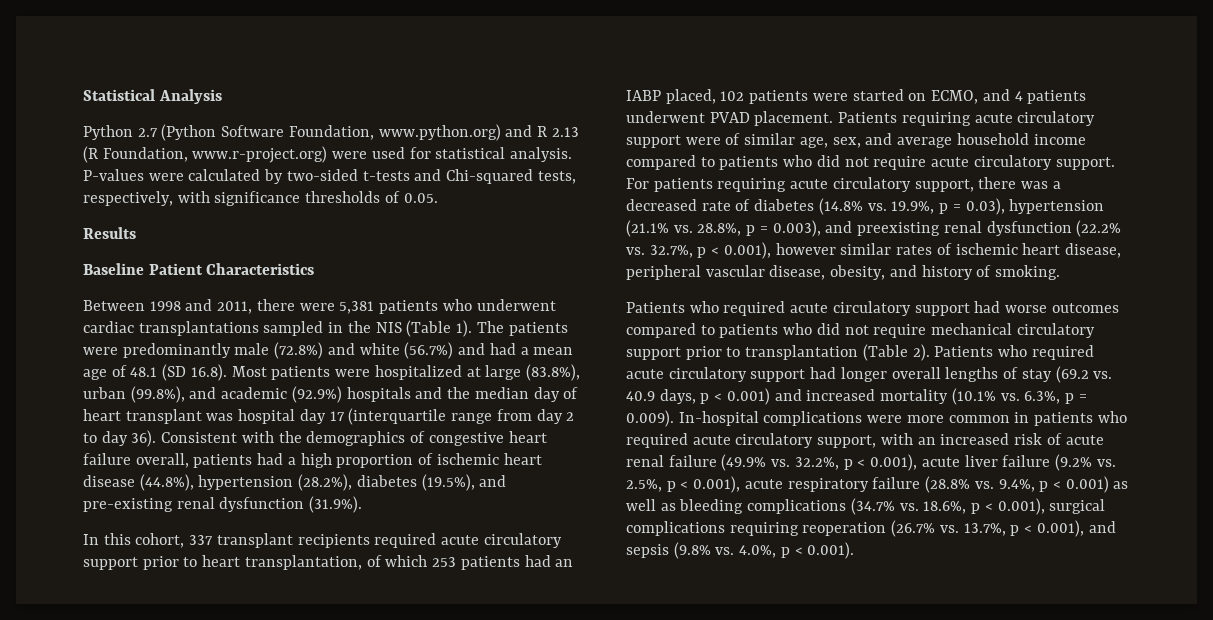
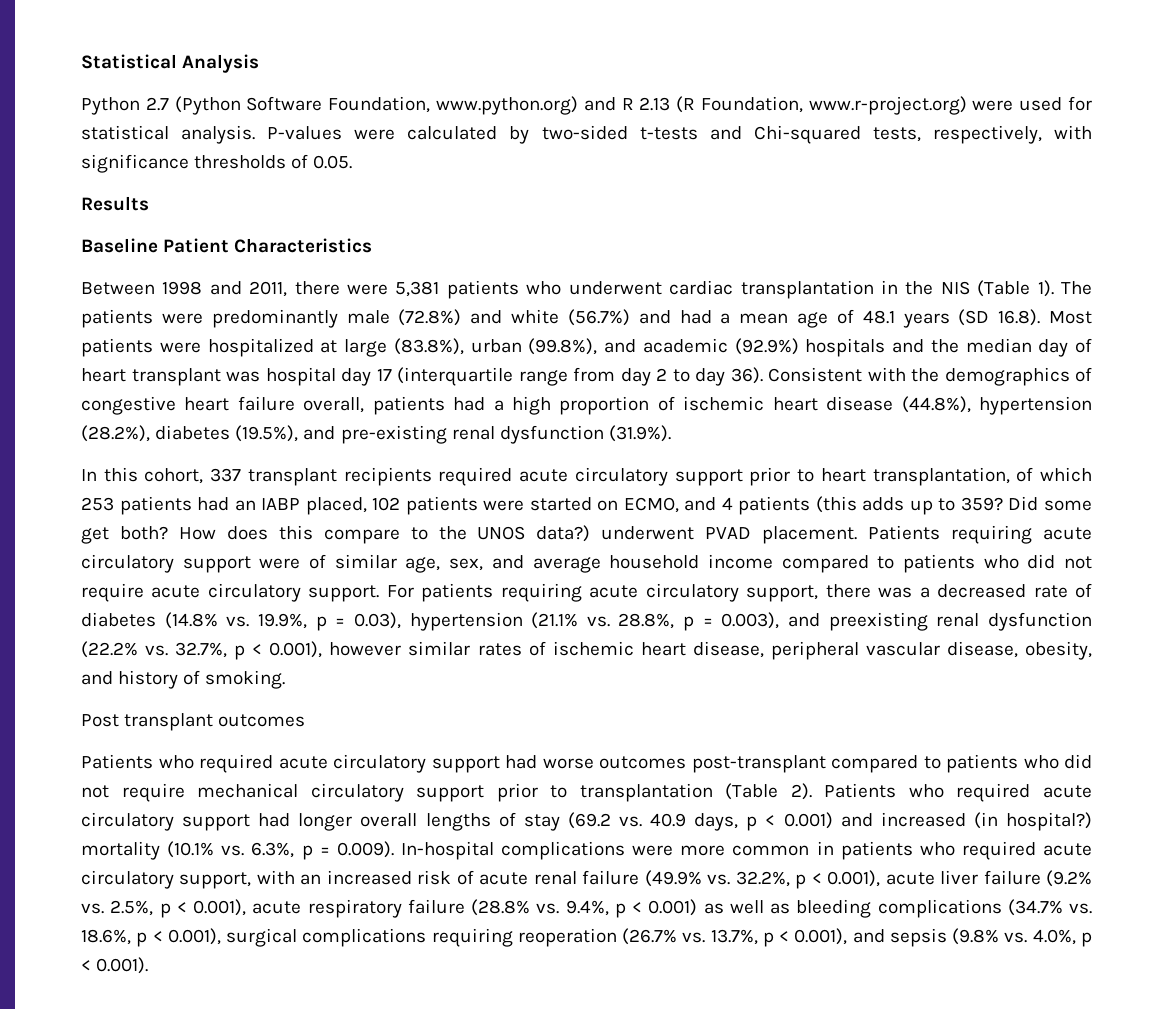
[138,321,324,336] transplantations sampled -> [740,280,874,299] transplantation
(158, 372) none -> [902,313,950,328] years
(1087, 97) none -> [815,496,1092,515] [81,525,591,544] (this adds up to 359? Did some get both? How does this compare to the UNOS data?)
(1061, 272) none -> [81,713,306,731] // Post transplant outcomes
(1119, 308) none -> [691,755,826,773] post-transplant
(876, 395) none -> [973,812,1092,831] (in hospital?)

